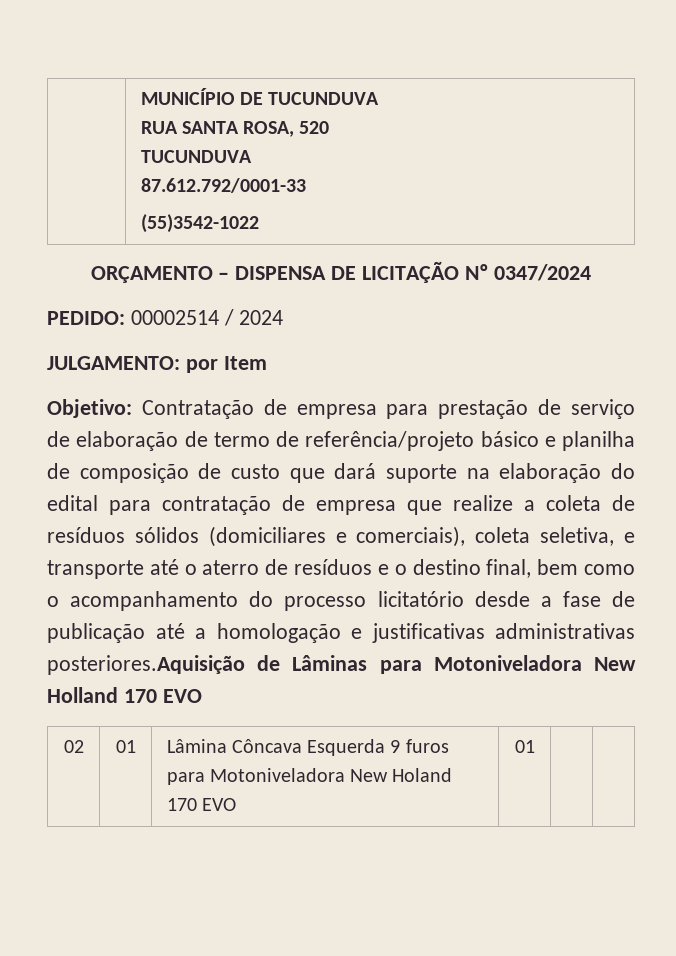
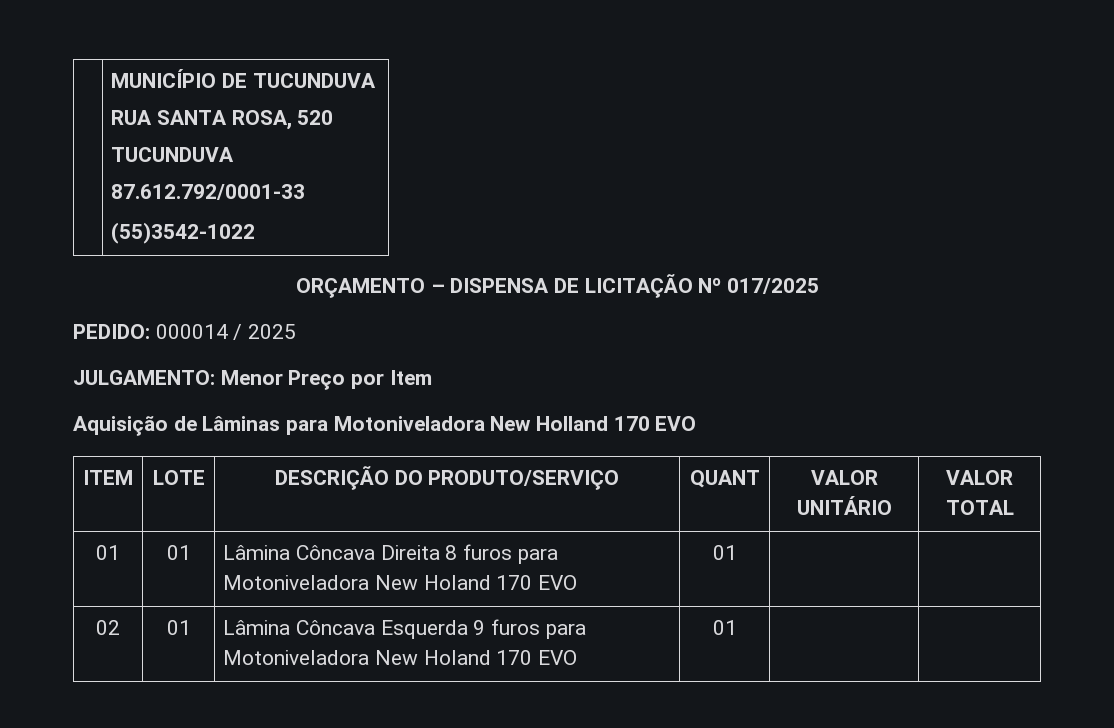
[494,264,592,281] 0347/2024 -> [727,278,820,294] 017/2025
[130,309,284,326] 00002514 / 2024 -> [155,324,297,340] 000014 / 2025
(180, 363) none -> [220,370,346,390] Menor Preço
[47,399,635,419] [47,431,635,451] [47,463,635,483] [47,495,635,515] [47,526,635,547] [47,559,635,579] [47,591,635,611] [47,623,635,643] [47,655,245,675] Objetivo: Contratação de empresa para prestação de serviço de elaboração de termo de referência/projeto básico e planilha de composição de custo que dará suporte na elaboração do edital para contratação de empresa que realize a coleta de resíduos sólidos (domiciliares e comerciais), coleta seletiva, e transporte até o aterro de resíduos e o destino final, bem como o acompanhamento do processo licitatório desde a fase de publicação até a homologação e justificativas administrativas posteriores.Aquisição -> [73,416,168,436] Aquisição
(202, 696) none -> [83,470,133,485] [152,470,205,485] [274,466,620,490] [689,470,760,488] [810,470,878,485] [796,496,892,515] [946,470,1013,485] [945,500,1014,515] [96,545,120,560] [166,545,191,560] [223,544,558,564] [223,575,577,590] [712,545,737,560] // ITEM | LOTE | DESCRIÇÃO DO PRODUTO/SERVIÇO | QUANT | VALOR UNITÁRIO | VALOR TOTAL // 01 | 01 | Lâmina Côncava Direita 8 furos para Motoniveladora New Holand 170 EVO | 01 | |

